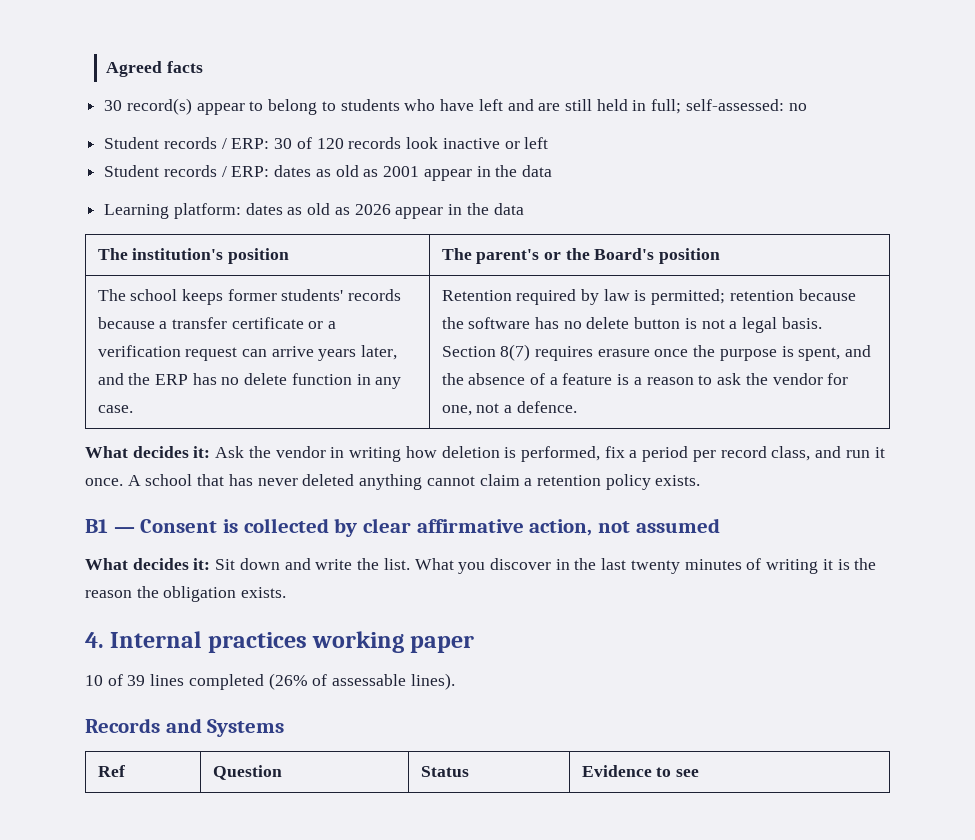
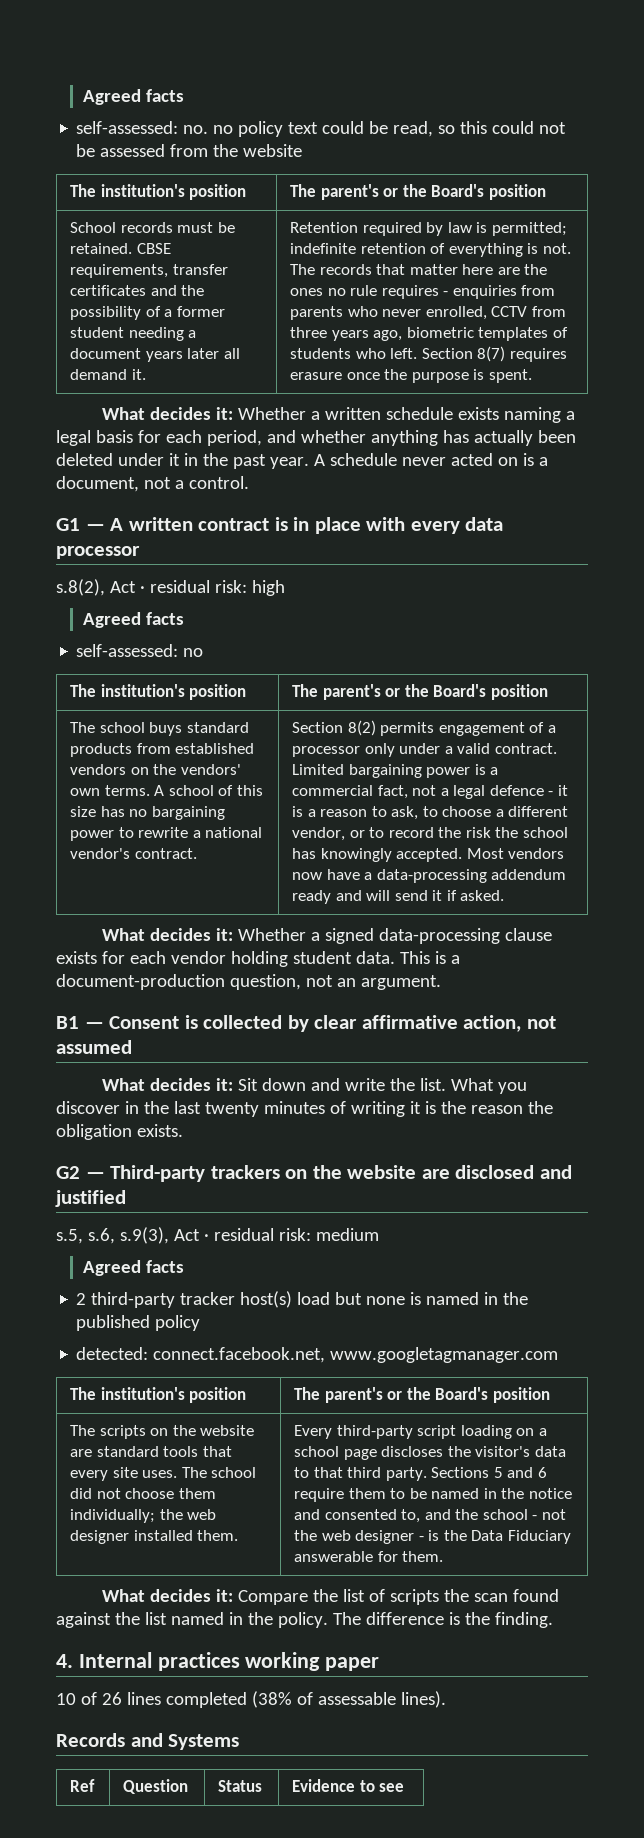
[106,61,203,77] [104,98,807,115] [104,137,549,149] [104,165,552,181] [104,203,524,219] Agreed facts // 30 record(s) appear to belong to students who have left and are still held in full; self-assessed: no // Student records / ERP: 30 of 120 records look inactive or left // Student records / ERP: dates as old as 2001 appear in the data // Learning platform: dates as old as 2026 appear in the data -> [83,89,184,105] [76,121,567,137] [76,144,303,157] [70,184,247,200] [290,184,546,200] [70,222,235,233] [70,243,171,254] [70,264,228,278] [70,285,205,296] [70,306,225,320] [70,327,197,341] [70,348,240,362] [70,369,146,380] [290,222,567,236] [290,243,571,257] [290,264,548,275] [290,285,556,299] [290,306,566,320] [290,327,568,341] [290,346,567,362] [290,369,532,383] [102,407,576,423] [56,430,576,446] [56,453,548,469] [56,476,249,492] [56,517,504,534] [56,546,140,559] [56,579,285,596] [83,612,184,628] [76,644,204,657] Agreed facts // self-assessed: no. no policy text could be read, so this could not be assessed from the website // The institution's position | The parent's or the Board's position // School records must be retained. CBSE requirements, transfer certificates and the possibility of a former student needing a document years later all demand it. | Retention required by law is permitted; indefinite retention of everything is not. The records that matter here are the ones no rule requires - enquiries from parents who never enrolled, CCTV from three years ago, biometric templates of students who left. Section 8(7) requires erasure once the purpose is spent. // What decides it: Whether a written schedule exists naming a legal basis for each period, and whether anything has actually been deleted under it in the past year. A schedule never acted on is a document, not a control. // G1 — A written contract is in place with every data processor // s.8(2), Act · residual risk: high // Agreed facts // self-assessed: no
[181,289,402,305] [97,317,337,329] [97,345,398,361] [97,373,402,389] [97,405,133,413] [441,289,856,305] [441,317,822,333] [441,344,872,361] [441,373,849,385] [441,401,577,416] [85,446,885,462] [85,474,701,490] keeps former students' records because a transfer certificate or a verification request can arrive years later, and the ERP has no delete function in any case. | Retention required by law is permitted; retention because the software has no delete button is not a legal basis. Section 8(7) requires erasure once the purpose is spent, and the absence of a feature is a reason to ask the vendor for one, not a defence. // What decides it: Ask the vendor in writing how deletion is performed, fix a period per record class, and run it once. A school that has never deleted anything cannot claim a retention policy exists. -> [149,722,249,736] [70,743,255,757] [70,764,241,775] [70,785,263,796] [70,806,225,820] [70,827,263,841] [70,848,197,859] [292,720,556,736] [292,743,557,757] [292,764,499,778] [292,785,568,799] [292,806,569,820] [292,827,568,841] [292,848,565,862] [292,869,567,883] [292,890,505,904] [102,928,553,944] [56,951,460,967] [56,974,441,990] buys standard products from established vendors on the vendors' own terms. A school of this size has no bargaining power to rewrite a national vendor's contract. | Section 8(2) permits engagement of a processor only under a valid contract. Limited bargaining power is a commercial fact, not a legal defence - it is a reason to ask, to choose a different vendor, or to record the risk the school has knowingly accepted. Most vendors now have a data-processing addendum ready and will send it if asked. // What decides it: Whether a signed data-processing clause exists for each vendor holding student data. This is a document-production question, not an argument.
(287, 592) none -> [56,1165,572,1182] [55,1190,126,1207] [56,1227,379,1244] [83,1260,184,1276] [76,1291,529,1308] [76,1315,201,1331] [76,1347,559,1363] [70,1387,247,1403] [294,1387,550,1403] [70,1425,255,1439] [70,1446,232,1457] [70,1467,257,1481] [70,1488,216,1499] [70,1509,217,1523] [70,1530,239,1544] [294,1425,547,1439] [294,1446,566,1460] [294,1467,547,1481] [294,1488,572,1502] [294,1509,566,1523] [294,1530,571,1544] [294,1551,444,1562] [102,1589,560,1605] [56,1612,553,1628] // G2 — Third-party trackers on the website are disclosed and justified // s.5, s.6, s.9(3), Act · residual risk: medium // Agreed facts // 2 third-party tracker host(s) load but none is named in the published policy // detected: connect.facebook.net, www.googletagmanager.com // The institution's position | The parent's or the Board's position // The scripts on the website are standard tools that every site uses. The school did not choose them individually; the web designer installed them. | Every third-party script loading on a school page discloses the visitor's data to that third party. Sections 5 and 6 require them to be named in the notice and consented to, and the school - not the web designer - is the Data Fiduciary answerable for them. // What decides it: Compare the list of scripts the scan found against the list named in the policy. The difference is the finding.
[127,675,146,686] 39 -> [101,1692,122,1705] 26
[268,673,308,690] (26% -> [251,1691,292,1708] (38%

